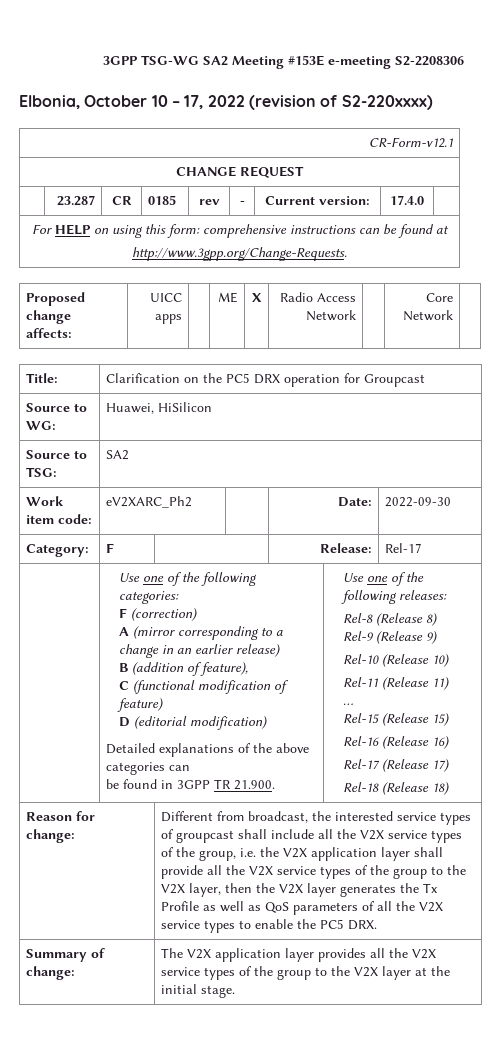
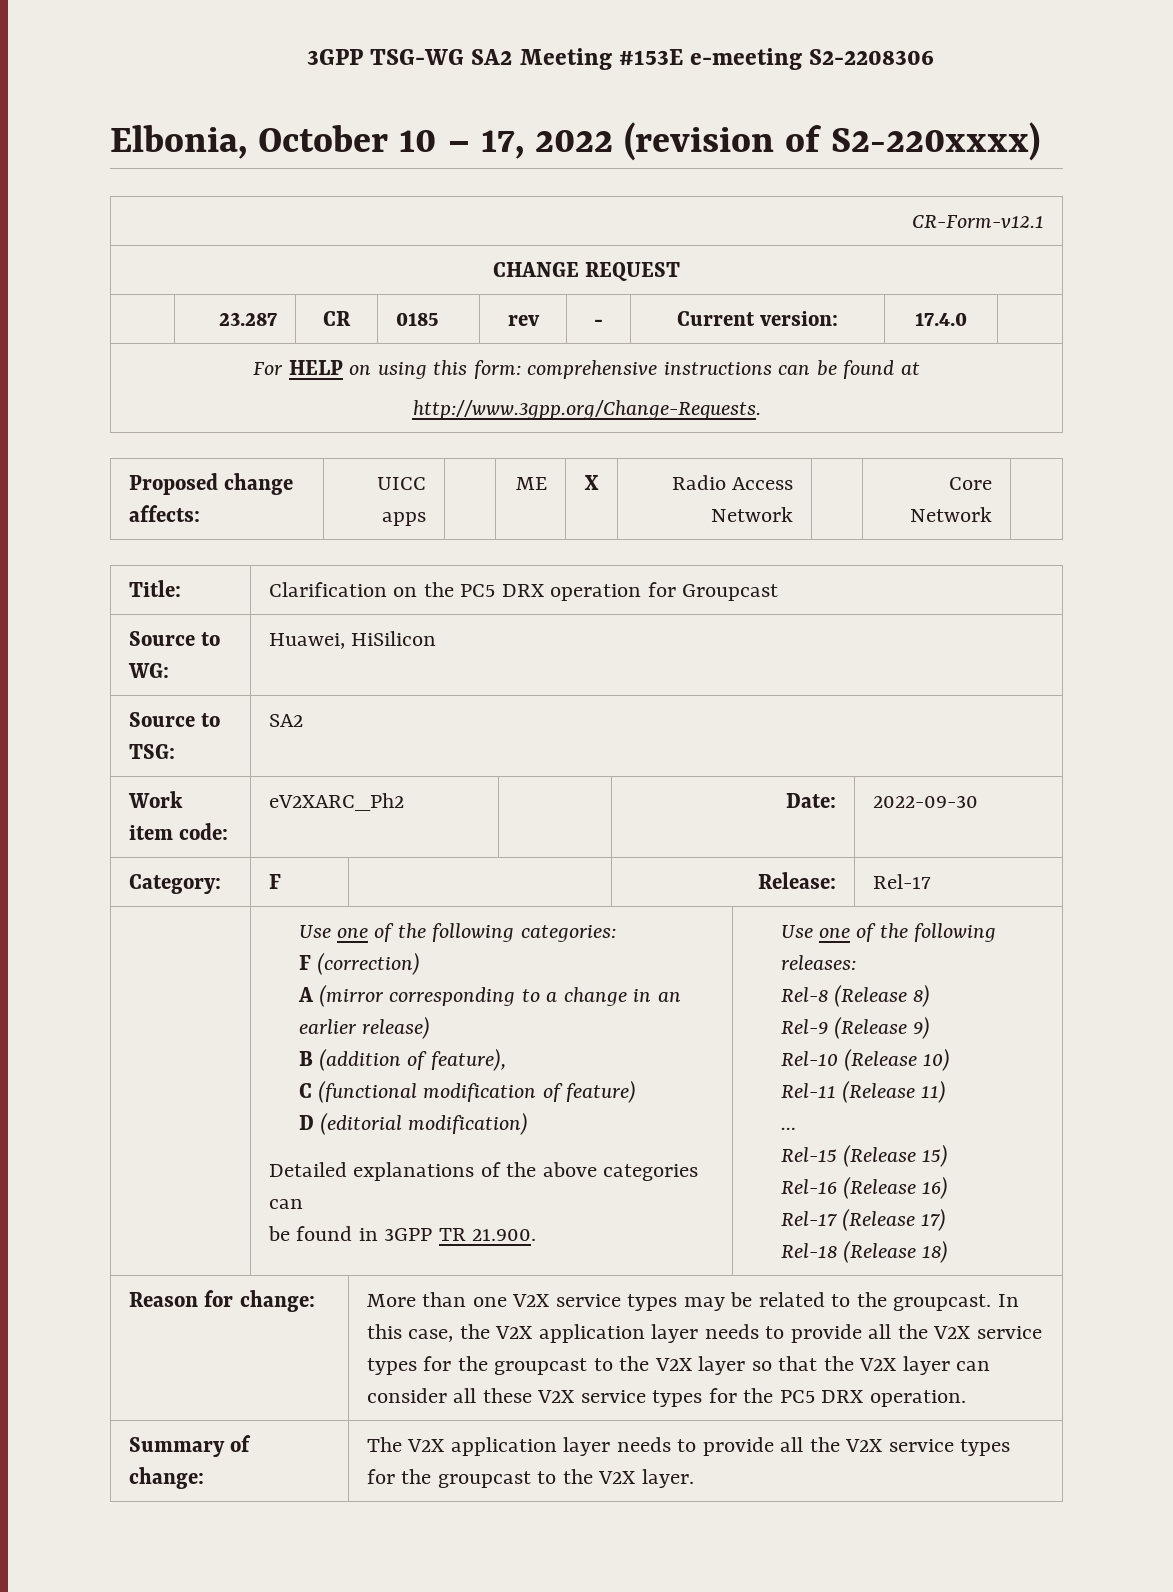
[161,811,472,825] [161,829,463,843] [161,847,257,861] Different from broadcast, the interested service types of groupcast shall include all the V2X service types of the group, i.e. -> [366,1292,1019,1311] [366,1324,454,1342] More than one V2X service types may be related to the groupcast. In this case,
[414,847,444,857] [161,865,467,879] [161,883,439,897] [161,901,444,915] [161,919,378,933] shall provide all the V2X service types of the group to the V2X layer, then the V2X layer generates the Tx Profile as well as QoS parameters of all the V2X service types to enable the PC5 DRX. -> [704,1324,1042,1343] [366,1356,991,1375] [366,1388,966,1407] needs to provide all the V2X service types for the groupcast to the V2X layer so that the V2X layer can consider all these V2X service types for the PC5 DRX operation.
[318,948,437,962] [161,966,451,980] [161,984,236,998] provides all the V2X service types of the group to the V2X layer at the initial stage. -> [616,1437,1011,1456] [366,1469,694,1488] needs to provide all the V2X service types for the groupcast to the V2X layer.

